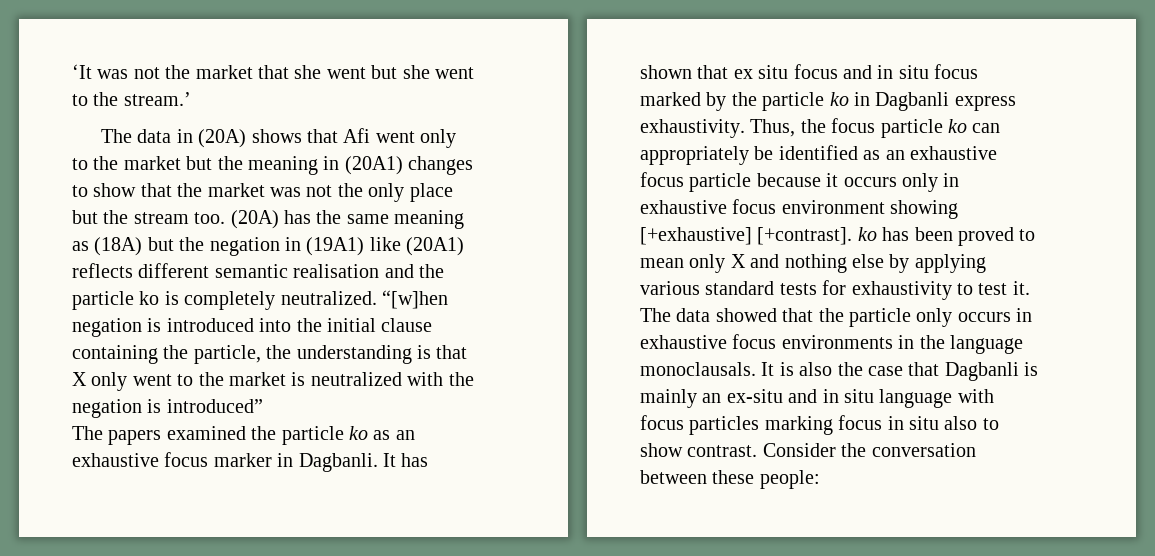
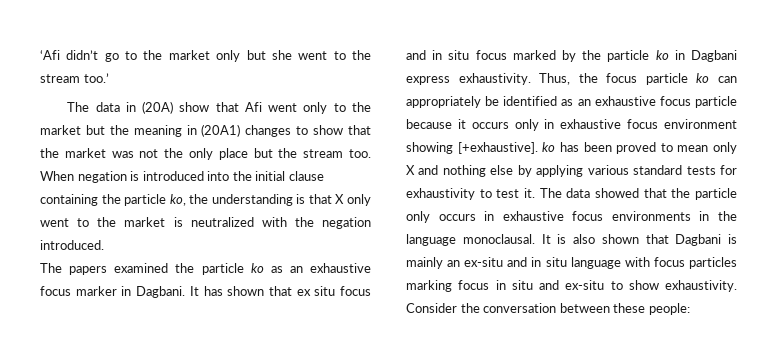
[72,64,366,79] ‘It was not the market that she went -> [40,50,241,62] ‘Afi didn’t go to the market only
[123,92,191,106] stream.’ -> [40,73,109,83] stream too.’
[251,129,302,143] shows -> [179,102,210,112] show
[230,210,465,229] [72,237,465,256] [72,263,444,278] [72,290,448,310] (20A) has the same meaning as (18A) but the negation in (19A1) like (20A1) reflects different semantic realisation and the particle ko is completely neutralized. “[w]hen -> [40,171,74,181] When
[193,345,261,364] particle, -> [124,194,186,206] particle ko,
[147,399,263,413] is introduced” -> [40,240,104,250] introduced.
[298,453,378,472] Dagbanli. -> [136,286,186,298] Dagbani.
[875,92,950,111] Dagbanli -> [691,50,737,62] Dagbani
[640,227,853,245] [+exhaustive] [+contrast]. -> [457,142,538,154] [+exhaustive].
[640,362,756,376] monoclausals. -> [462,234,535,244] monoclausal.
[837,362,1019,381] the case that Dagbanli -> [601,234,722,246] shown that Dagbani
[944,416,999,430] [640,443,758,457] also to show contrast. -> [539,280,737,292] and ex-situ to show exhaustivity.

